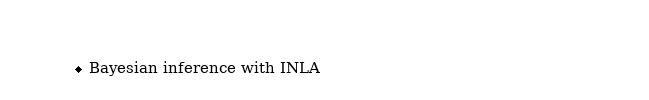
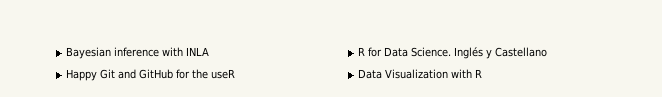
(320, 67) none -> [66,69,236,81] [358,47,548,59] [358,69,483,79] // Happy Git and GitHub for the useR // R for Data Science. Inglés y Castellano // Data Visualization with R

